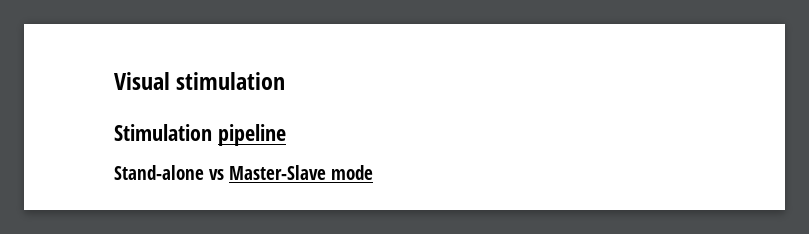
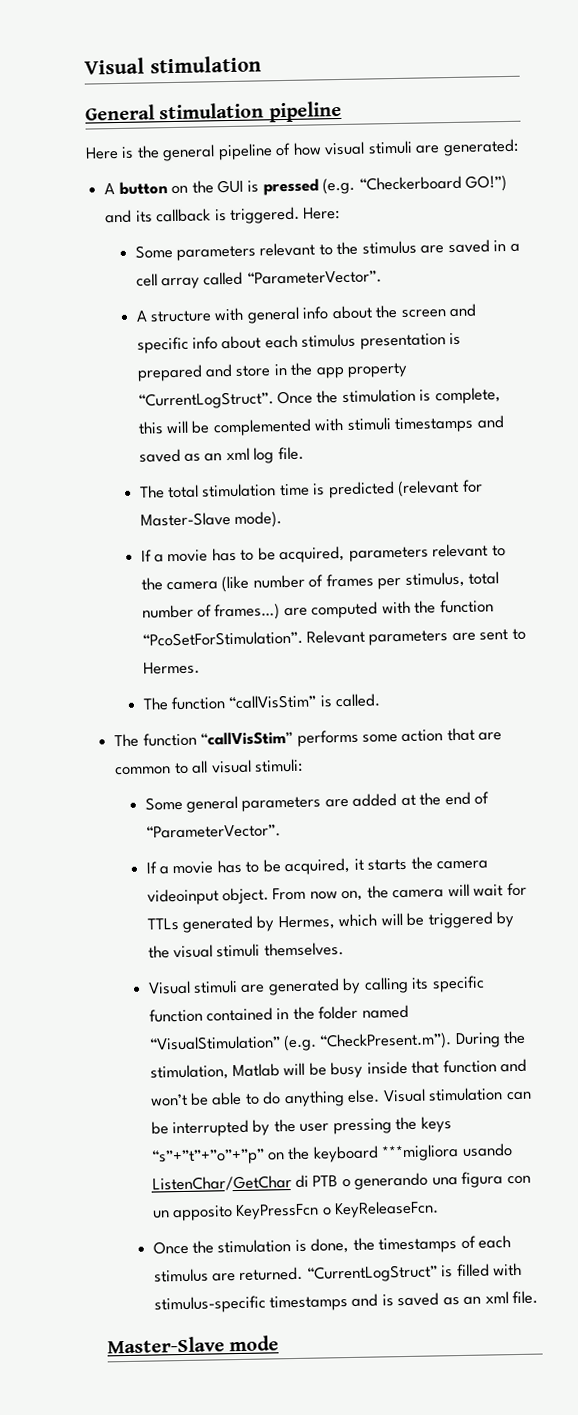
[114,124,212,141] Stimulation -> [85,102,265,121] General stimulation
[114,165,224,180] Stand-alone vs -> [85,138,519,162] [104,174,508,196] [105,206,341,224] [134,239,520,261] [135,270,382,290] [135,303,478,324] [136,332,462,354] [136,362,409,382] [137,387,501,410] [137,415,505,437] [138,446,304,464] [138,479,483,499] [139,511,282,528] [140,543,506,564] [140,571,500,593] [141,599,494,621] [141,628,526,647] [142,661,200,675] [142,693,381,711] [114,727,503,748] [115,758,303,776] [144,791,490,813] [145,824,281,839] [145,856,489,876] [146,882,527,906] [146,910,515,933] [147,942,344,959] [147,975,485,996] [148,1004,409,1023] [148,1030,527,1052] [149,1058,528,1081] [149,1087,532,1108] [150,1116,452,1138] [150,1143,513,1166] [151,1171,531,1192] [152,1200,440,1222] [152,1235,512,1255] [153,1262,523,1283] [153,1290,539,1314] Here is the general pipeline of how visual stimuli are generated: // A button on the GUI is pressed (e.g. “Checkerboard GO!”) and its callback is triggered. Here: // Some parameters relevant to the stimulus are saved in a cell array called “ParameterVector”. // A structure with general info about the screen and specific info about each stimulus presentation is prepared and store in the app property “CurrentLogStruct”. Once the stimulation is complete, this will be complemented with stimuli timestamps and saved as an xml log file. // The total stimulation time is predicted (relevant for Master-Slave mode). // If a movie has to be acquired, parameters relevant to the camera (like number of frames per stimulus, total number of frames…) are computed with the function “PcoSetForStimulation”. Relevant parameters are sent to Hermes. // The function “callVisStim” is called. // The function “callVisStim” performs some action that are common to all visual stimuli: // Some general parameters are added at the end of “ParameterVector”. // If a movie has to be acquired, it starts the camera videoinput object. From now on, the camera will wait for TTLs generated by Hermes, which will be triggered by the visual stimuli themselves. // Visual stimuli are generated by calling its specific function contained in the folder named “VisualStimulation” (e.g. “CheckPresent.m”). During the stimulation, Matlab will be busy inside that function and won’t be able to do anything else. Visual stimulation can be interrupted by the user pressing the keys “s”+”t”+”o”+”p” on the keyboard ***migliora usando ListenChar/GetChar di PTB o generando una figura con un apposito KeyPressFcn o KeyReleaseFcn. // Once the stimulation is done, the timestamps of each stimulus are returned. “CurrentLogStruct” is filled with stimulus-specific timestamps and is saved as an xml file. //

